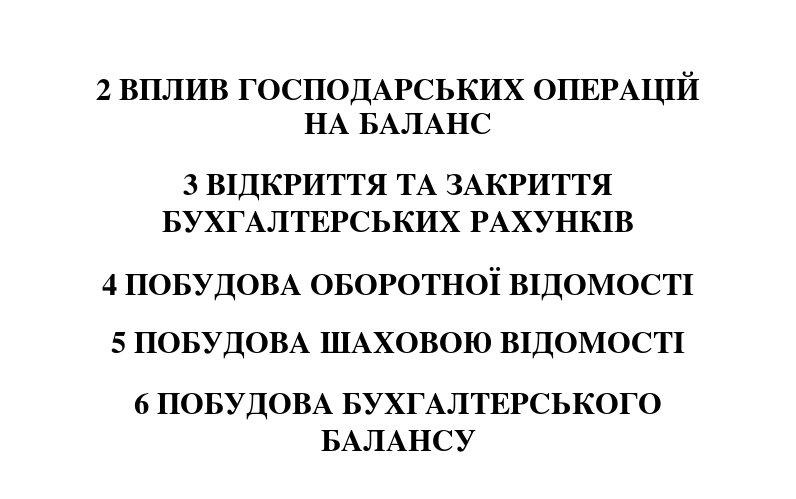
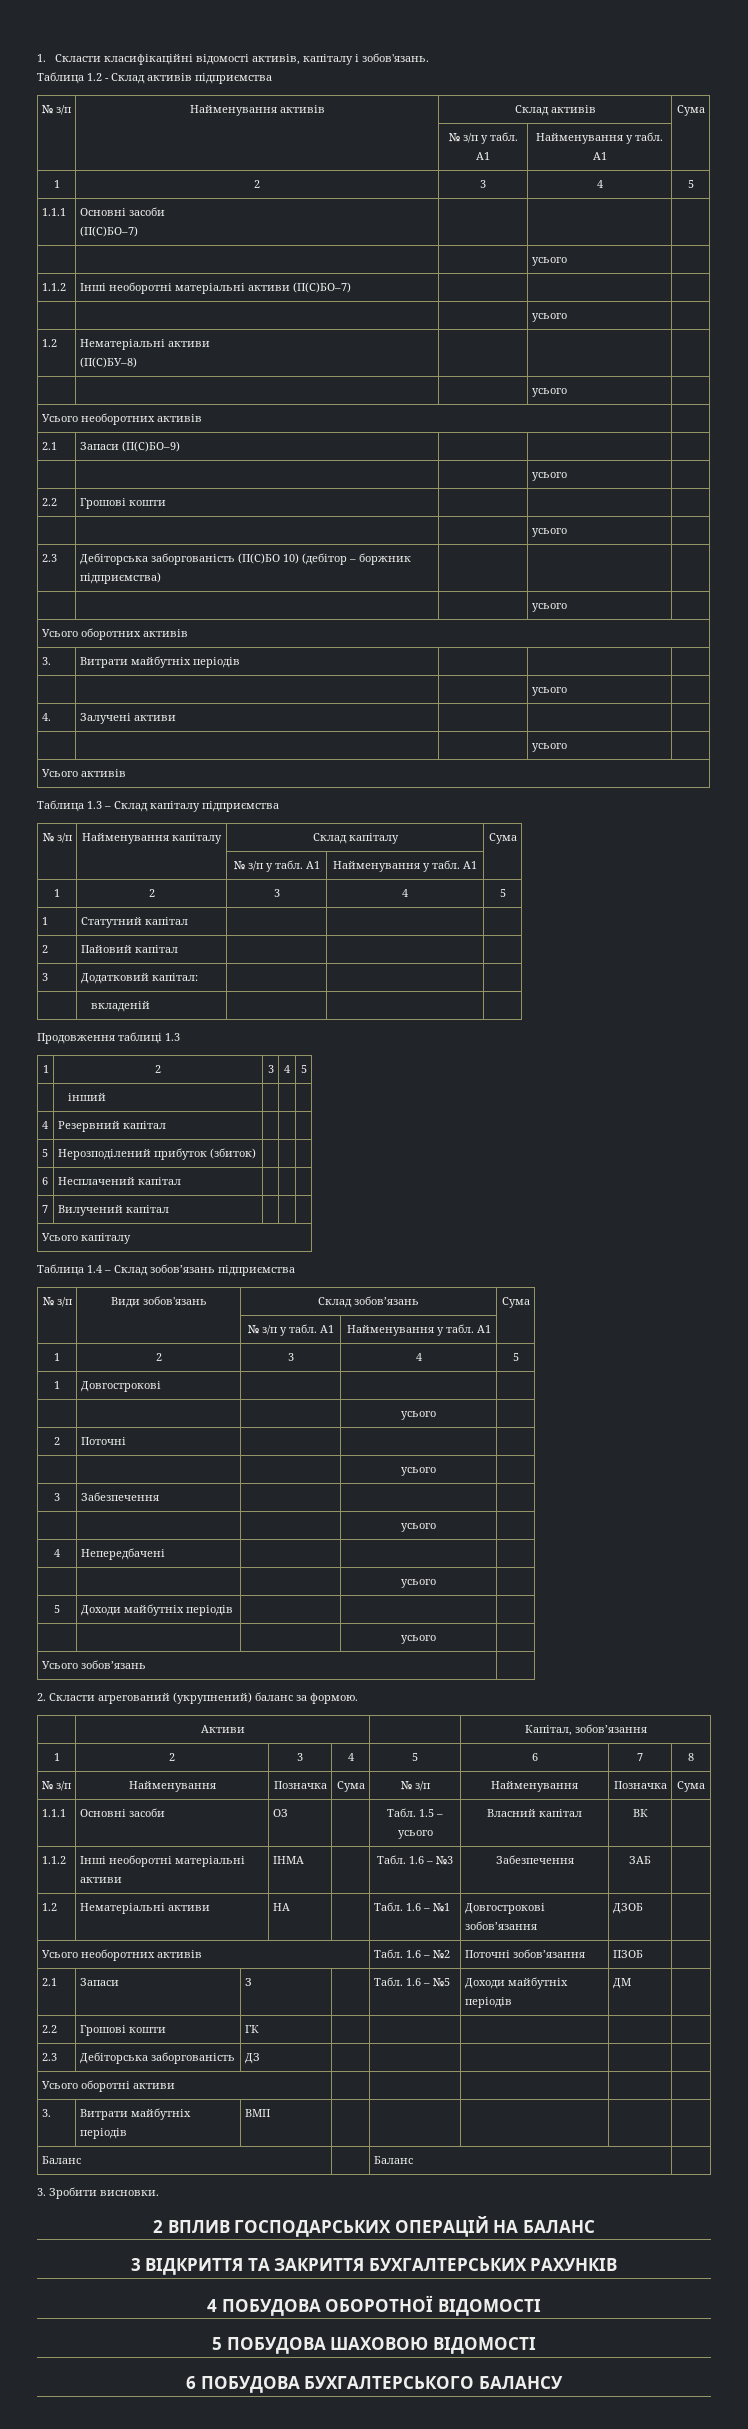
(96, 89) none -> [37,53,429,65] [37,72,272,84] [42,105,72,115] [189,105,325,116] [514,105,596,116] [676,105,705,116] [448,132,518,144] [476,152,490,160] [536,132,663,144] [592,152,607,160] [53,180,60,188] [254,180,260,188] [480,180,486,188] [596,180,603,188] [687,180,694,188] [41,208,66,216] [79,207,165,216] [79,226,138,237] [531,257,567,266] [41,283,66,291] [79,282,351,294] [531,313,567,322] [41,339,57,347] [79,339,210,350] [79,357,137,368] [531,388,567,397] [41,413,202,425] [41,442,57,450] [79,441,180,452] [531,472,567,481] [41,498,57,506] [79,498,166,509] [531,528,567,537] [41,554,57,562] [79,553,411,565] [79,572,161,584] [531,603,567,612] [41,628,188,640] [41,657,51,665] [79,656,240,668] [531,687,567,696] [41,713,51,721] [79,713,176,724] [531,743,567,752] [41,769,126,777] [37,800,279,812] [42,833,73,843] [82,833,222,844] [312,833,399,844] [488,833,517,844] [233,860,320,872] [333,860,477,872] [54,889,60,897] [148,889,155,897] [273,889,280,897] [402,889,408,897] [499,889,506,897] [41,917,48,925] [80,917,188,928] [41,945,48,953] [80,945,178,953] [41,973,48,981] [80,973,198,984] [91,1001,151,1012] [37,1032,180,1044] [42,1065,49,1073] [155,1065,161,1073] [267,1065,274,1073] [284,1065,290,1073] [300,1065,307,1073] [68,1093,107,1101] [41,1121,48,1129] [57,1121,166,1132] [41,1149,48,1157] [57,1148,256,1160] [41,1177,48,1185] [57,1177,181,1185] [41,1205,48,1213] [57,1205,169,1216] [41,1233,131,1244] [37,1264,295,1276] [42,1297,73,1307] [110,1296,207,1308] [318,1296,419,1308] [501,1297,530,1308] [247,1324,334,1336] [346,1324,491,1336] [54,1353,60,1361] [155,1353,162,1361] [287,1353,294,1361] [415,1353,422,1361] [512,1353,519,1361] [54,1381,60,1389] [80,1381,161,1392] [401,1411,436,1420] [54,1437,60,1445] [80,1437,126,1445] [401,1467,436,1476] [54,1493,60,1501] [80,1492,159,1501] [401,1523,436,1532] [54,1549,60,1557] [80,1548,165,1560] [401,1579,436,1588] [54,1605,60,1613] [80,1604,233,1616] [401,1635,436,1644] [41,1660,146,1669] [37,1692,358,1704] [200,1725,245,1733] [524,1724,647,1736] [53,1753,60,1761] [169,1753,175,1761] [297,1753,303,1761] [347,1753,354,1761] [412,1753,418,1761] [531,1753,538,1761] [637,1753,643,1761] [688,1753,694,1761] [42,1781,72,1791] [128,1781,216,1792] [273,1781,327,1789] [336,1781,365,1792] [400,1781,431,1791] [491,1781,578,1792] [613,1781,667,1789] [677,1781,705,1792] [41,1809,66,1817] [79,1808,165,1817] [272,1809,288,1817] [387,1808,443,1817] [397,1830,433,1839] [487,1809,582,1817] [632,1809,648,1817] [41,1856,66,1864] [79,1855,245,1867] [79,1877,122,1883] [272,1856,304,1864] [377,1855,453,1865] [495,1855,574,1864] [629,1856,651,1864] [41,1903,57,1911] [79,1903,210,1914] [272,1903,290,1911] [373,1902,450,1912] [464,1903,545,1914] [464,1921,537,1930] [612,1903,643,1914] [41,1949,202,1961] [373,1949,450,1959] [464,1949,585,1958] [612,1950,643,1958] [41,1978,57,1986] [79,1978,119,1986] [244,1978,252,1986] [373,1977,450,1987] [464,1977,568,1989] [464,1997,512,2008] [612,1978,631,1989] [41,2025,57,2033] [79,2025,166,2036] [244,2025,259,2033] [41,2053,57,2061] [79,2052,235,2064] [244,2053,260,2064] [41,2080,175,2092] [41,2109,51,2117] [79,2108,191,2120] [79,2128,127,2139] [244,2109,270,2117] [41,2156,81,2164] [373,2156,413,2164] [37,2187,159,2199] 1. Скласти класифікаційні відомості активів, капіталу і зобов'язань. // Таблица 1.2 - Склад активів підприємства // № з/п | Найменування активів | Склад активів | Сума // | | № з/п у табл. А1 | Найменування у табл. А1 | // 1 | 2 | 3 | 4 | 5 // 1.1.1 | Основні засоби // (П(С)БО–7) | | | // | | | усього | // 1.1.2 | Інші необоротні матеріальні активи (П(С)БО–7) | | | // | | | усього | // 1.2 | Нематеріальні активи // (П(С)БУ–8) | | | // | | | усього | // Усього необоротних активів | // 2.1 | Запаси (П(С)БО–9) | | | // | | | усього | // 2.2 | Грошові кошти | | | // | | | усього | // 2.3 | Дебіторська заборгованість (П(С)БО 10) (дебітор – боржник підприємства) | | | // | | | усього | // Усього оборотних активів // 3. | Витрати майбутніх періодів | | | // | | | усього | // 4. | Залучені активи | | | // | | | усього | // Усього активів // Таблица 1.3 – Склад капіталу підприємства // № з/п | Найменування капіталу | Склад капіталу | Сума // | | № з/п у табл. А1 | Найменування у табл. А1 | // 1 | 2 | 3 | 4 | 5 // 1 | Статутний капітал | | | // 2 | Пайовий капітал | | | // 3 | Додатковий капітал: | | | // | вкладеній | | | // Продовження таблиці 1.3 // 1 | 2 | 3 | 4 | 5 // | інший | | | // 4 | Резервний капітал | | | // 5 | Нерозподілений прибуток (збиток) | | | // 6 | Несплачений капітал | | | // 7 | Вилучений капітал | | | // Усього капіталу // Таблица 1.4 – Склад зобов’язань підприємства // № з/п | Види зобов'язань | Склад зобов’язань | Сума // | | № з/п у табл. А1 | Найменування у табл. А1 | // 1 | 2 | 3 | 4 | 5 // 1 | Довгострокові | | | // | | | усього | // 2 | Поточні | | | // | | | усього | // 3 | Забезпечення | | | // | | | усього | // 4 | Непередбачені | | | // | | | усього | // 5 | Доходи майбутніх періодів | | | // | | | усього | // Усього зобов’язань | // 2. Скласти агрегований (укрупнений) баланс за формою. // | Активи | | Капітал, зобов’язання // 1 | 2 | 3 | 4 | 5 | 6 | 7 | 8 // № з/п | Найменування | Позначка | Сума | № з/п | Найменування | Позначка | Сума // 1.1.1 | Основні засоби | ОЗ | | Табл. 1.5 – усього | Власний капітал | ВК | // 1.1.2 | Інші необоротні матеріальні активи | ІНМА | | Табл. 1.6 – №3 | Забезпечення | ЗАБ | // 1.2 | Нематеріальні активи | НА | | Табл. 1.6 – №1 | Довгострокові зобов’язання | ДЗОБ | // Усього необоротних активів | Табл. 1.6 – №2 | Поточні зобов’язання | ПЗОБ | // 2.1 | Запаси | З | | Табл. 1.6 – №5 | Доходи майбутніх періодів | ДМ | // 2.2 | Грошові кошти | ГК | | | | | // 2.3 | Дебіторська заборгованість | ДЗ | | | | | // Усього оборотні активи | | | | | // 3. | Витрати майбутніх періодів | ВМП | | | | | // Баланс | | Баланс | // 3. Зробити висновки. //

